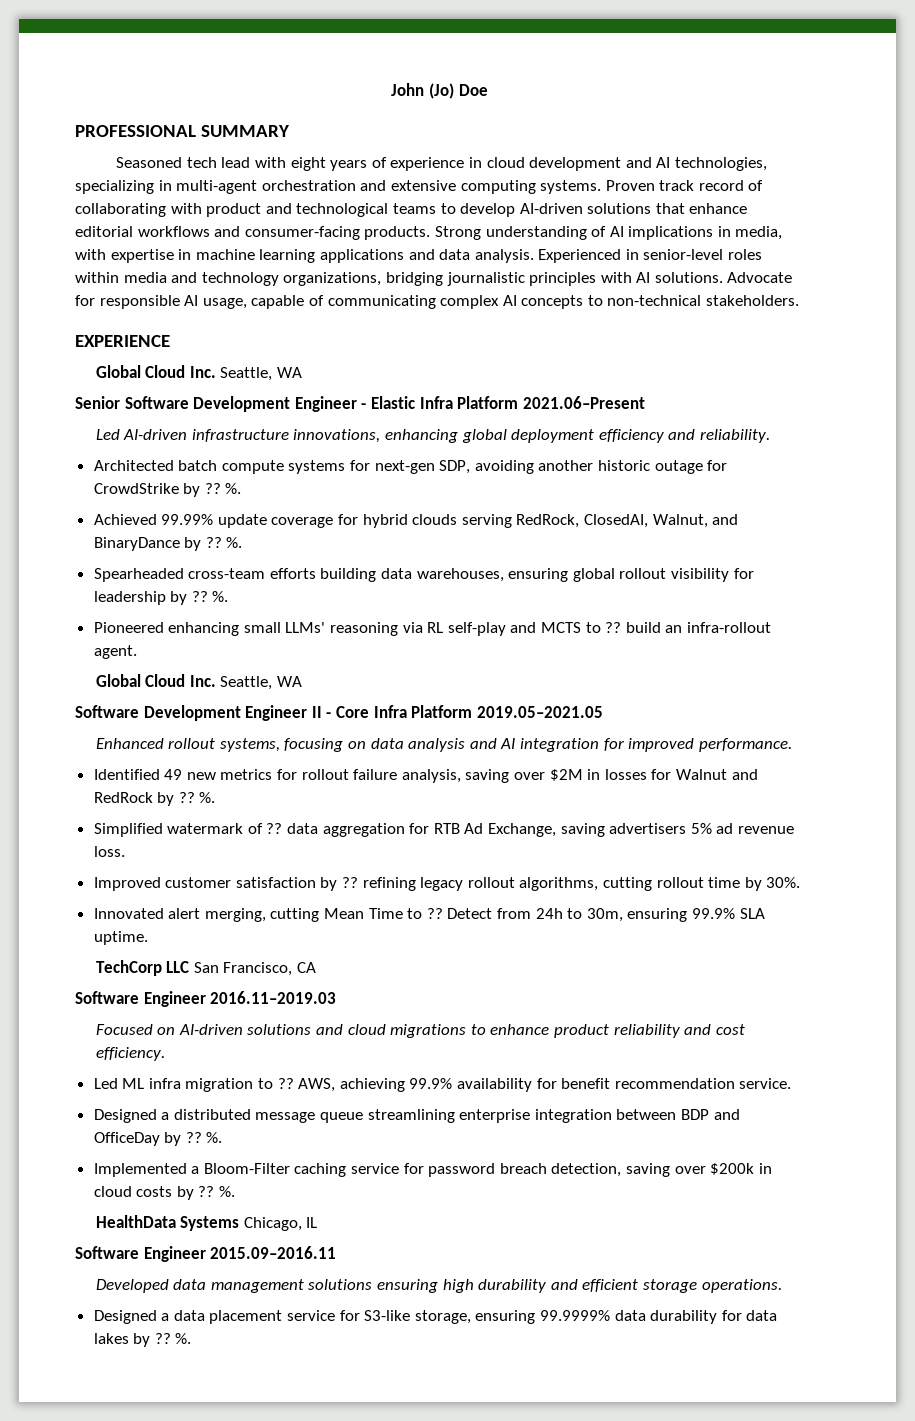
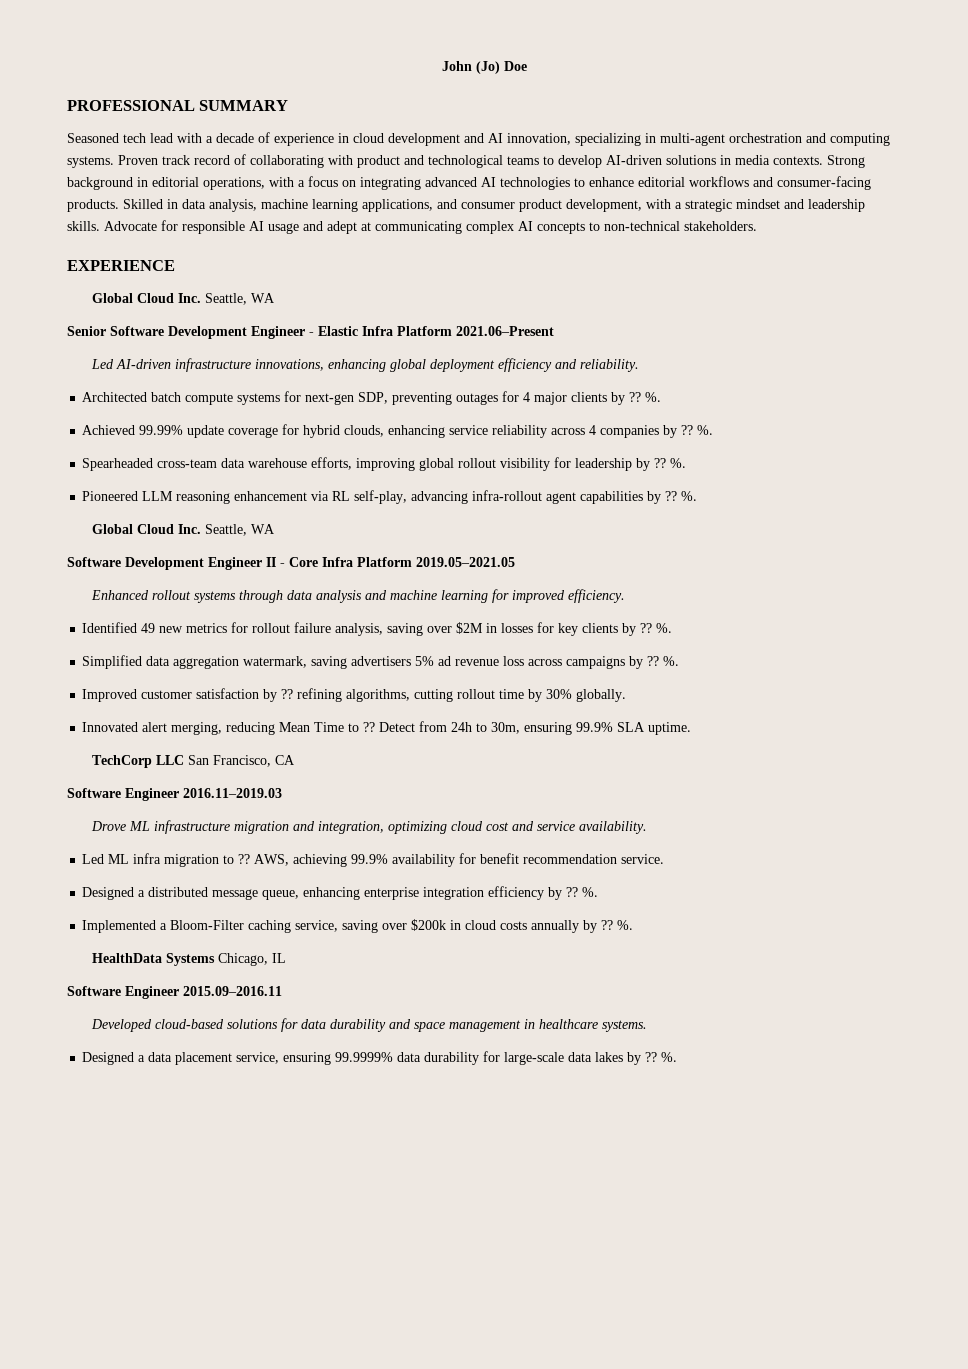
[290,157,368,171] eight years -> [206,133,254,143] a decade
[674,157,767,171] technologies, -> [507,133,571,145] innovation,
[390,180,456,191] extensive -> (826, 138) none
[655,203,685,214] that -> [720,155,865,168] [67,176,585,190] in media contexts. Strong background in editorial operations, with a focus on integrating advanced AI technologies to
[434,226,783,240] [75,249,763,263] [75,272,793,286] [75,295,324,309] Strong understanding of AI implications in media, with expertise in machine learning applications and data analysis. Experienced in senior-level roles within media and technology organizations, bridging journalistic principles with AI solutions. Advocate for responsible AI usage, capable of -> [123,199,865,212] [67,220,371,234] Skilled in data analysis, machine learning applications, and consumer product development, with a strategic mindset and leadership skills. Advocate for responsible AI usage and adept at
[474,460,728,474] [93,483,179,494] avoiding another historic outage for CrowdStrike -> [392,391,608,405] preventing outages for 4 major clients
[412,514,739,528] [93,537,180,551] clouds serving RedRock, ClosedAI, Walnut, and BinaryDance -> [344,425,660,438] clouds, enhancing service reliability across 4 companies
[269,568,569,582] efforts building data warehouses, ensuring -> [221,457,416,471] data warehouse efforts, improving
[168,622,771,636] [93,645,137,659] enhancing small LLMs' reasoning via RL self-play and MCTS to ?? build an infra-rollout agent. -> [142,490,698,504] LLM reasoning enhancement via RL self-play, advancing infra-rollout agent capabilities by ?? %.
[219,738,367,752] systems, focusing on -> [194,590,284,603] systems through
[500,738,600,752] AI integration -> [390,590,489,603] machine learning
[698,738,792,752] performance. -> [568,589,626,603] efficiency.
[675,769,758,780] [93,792,153,803] Walnut and RedRock -> [558,623,619,636] key clients
[167,823,557,837] watermark of ?? data aggregation for RTB Ad Exchange, -> [146,656,308,669] data aggregation watermark,
[93,846,125,857] loss. -> [503,656,680,669] loss across campaigns by ?? %.
[420,877,515,891] legacy rollout -> (343, 695) none
[766,877,801,888] 30%. -> [546,689,627,702] 30% globally.
[270,908,320,922] cutting -> [226,722,276,735] reducing
[95,1024,745,1038] [95,1047,165,1061] Focused on AI-driven solutions and cloud migrations to enhance product reliability and cost efficiency. -> [91,820,648,834] Drove ML infrastructure migration and integration, optimizing cloud cost and service availability.
[320,1109,740,1123] [93,1132,160,1146] queue streamlining enterprise integration between BDP and OfficeDay -> [262,886,545,900] queue, enhancing enterprise integration efficiency
[351,1163,622,1177] service for password breach detection, -> [295,920,339,932] service,
(173, 1191) none -> [531,920,580,933] annually
[173,1279,782,1293] data management solutions ensuring high durability and efficient storage operations. -> [155,1018,648,1032] cloud-based solutions for data durability and space management in healthcare systems.
[287,1310,471,1324] service for S3-like storage, -> [236,1052,280,1064] service,
(742, 1315) none -> [504,1052,565,1065] large-scale

